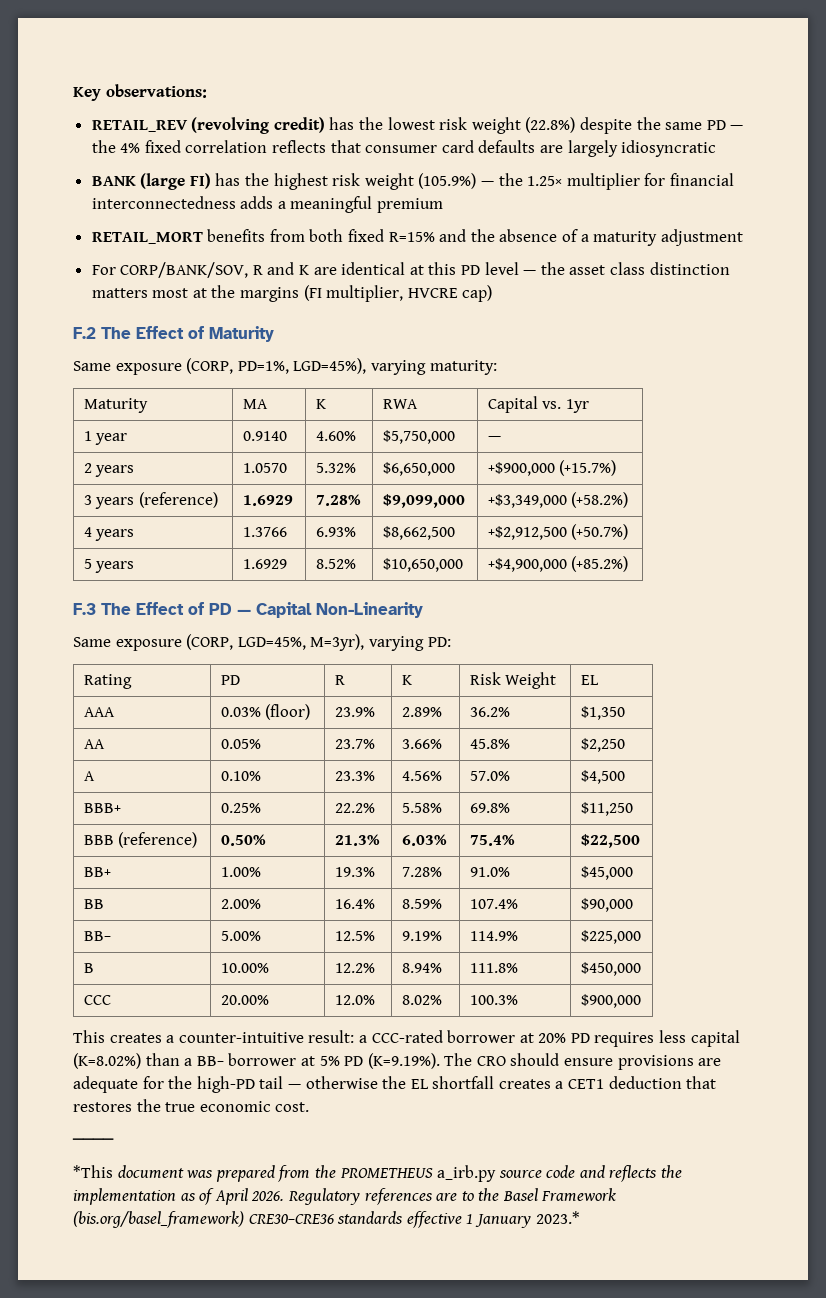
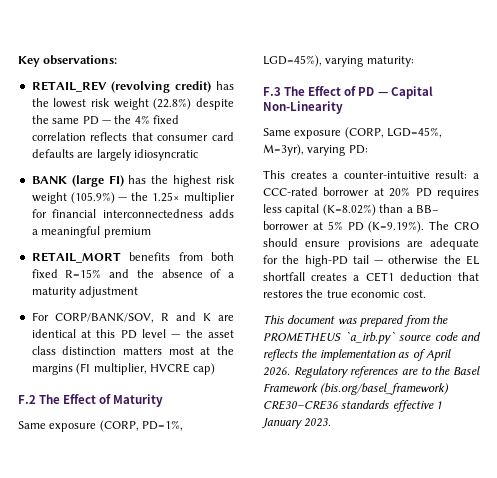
[83,398,148,413] [242,399,268,409] [315,399,326,409] [382,399,418,409] [487,396,590,413] [83,431,128,445] [242,431,287,441] [315,431,356,441] [382,430,455,444] [487,436,501,441] [83,463,135,477] [242,463,287,473] [315,463,356,473] [382,462,455,476] [487,460,617,476] [83,492,219,509] [242,495,293,506] [315,494,361,506] [382,494,465,508] [487,492,629,508] [83,527,135,541] [242,527,287,537] [315,527,356,537] [382,526,455,540] [487,524,629,540] [83,559,135,573] [242,559,287,569] [315,559,356,569] [382,558,463,572] [487,556,629,572] // Maturity | MA | K | RWA | Capital vs. 1yr // 1 year | 0.9140 | 4.60% | $5,750,000 | — // 2 years | 1.0570 | 5.32% | $6,650,000 | +$900,000 (+15.7%) // 3 years (reference) | 1.6929 | 7.28% | $9,099,000 | +$3,349,000 (+58.2%) // 4 years | 1.3766 | 6.93% | $8,662,500 | +$2,912,500 (+50.7%) // 5 years | 1.6929 | 8.52% | $10,650,000 | +$4,900,000 (+85.2%) -> (414, 61) none
[83,674,132,689] [220,675,240,685] [334,675,345,685] [401,675,412,685] [469,672,557,689] [580,675,599,685] [83,707,115,717] [220,704,311,720] [334,707,375,717] [401,707,442,717] [469,707,510,717] [580,706,625,720] [83,739,105,749] [220,739,261,749] [334,739,375,749] [401,739,442,749] [469,739,510,749] [580,738,625,752] [83,771,95,781] [220,771,261,781] [334,771,375,781] [401,771,442,781] [469,771,510,781] [580,770,625,784] [83,803,121,813] [220,803,261,813] [334,803,375,813] [401,803,442,813] [469,803,510,813] [580,802,633,816] [83,832,198,848] [220,834,266,846] [334,834,380,846] [401,834,447,846] [469,834,515,846] [580,834,640,848] [83,867,111,877] [220,867,261,877] [334,867,375,877] [401,867,442,877] [469,867,510,877] [580,866,633,880] [83,899,104,909] [220,899,261,909] [334,899,375,909] [401,899,442,909] [469,899,518,909] [580,898,633,912] [83,931,111,941] [220,931,261,941] [334,931,375,941] [401,931,442,941] [469,931,518,941] [580,930,641,944] [83,963,94,973] [220,963,269,973] [334,963,375,973] [401,963,442,973] [469,963,518,973] [580,962,641,976] [83,995,111,1005] [220,995,269,1005] [334,995,375,1005] [401,995,442,1005] [469,995,518,1005] [580,994,641,1008] // Rating | PD | R | K | Risk Weight | EL // AAA | 0.03% (floor) | 23.9% | 2.89% | 36.2% | $1,350 // AA | 0.05% | 23.7% | 3.66% | 45.8% | $2,250 // A | 0.10% | 23.3% | 4.56% | 57.0% | $4,500 // BBB+ | 0.25% | 22.2% | 5.58% | 69.8% | $11,250 // BBB (reference) | 0.50% | 21.3% | 6.03% | 75.4% | $22,500 // BB+ | 1.00% | 19.3% | 7.28% | 91.0% | $45,000 // BB | 2.00% | 16.4% | 8.59% | 107.4% | $90,000 // BB− | 5.00% | 12.5% | 9.19% | 114.9% | $225,000 // B | 10.00% | 12.2% | 8.94% | 111.8% | $450,000 // CCC | 20.00% | 12.0% | 8.02% | 100.3% | $900,000 -> (368, 149) none
[72,1138,114,1145] [73,1165,113,1178] ──── // *This -> [263,315,284,324] This
[437,1165,497,1182] a_irb.py -> [344,331,395,344] `a_irb.py`
[535,1211,580,1224] 2023.* -> [304,418,332,427] 2023.

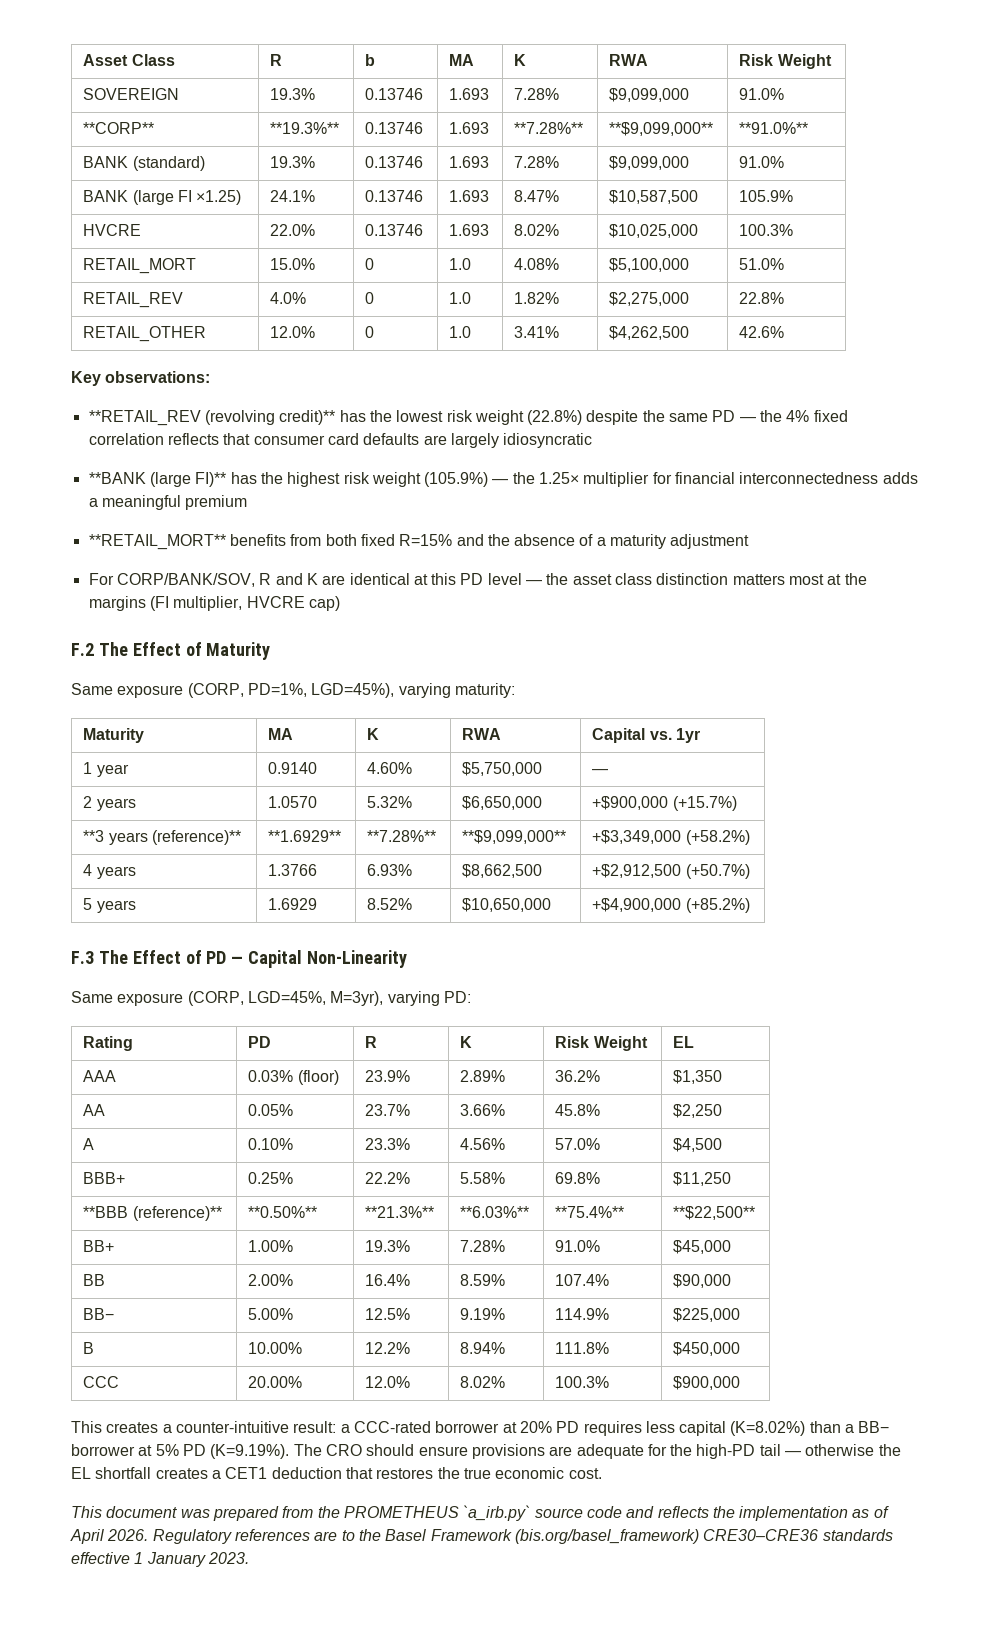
(18, 61) none -> [83,54,175,66] [270,54,283,66] [365,54,376,66] [449,54,475,66] [514,54,527,66] [609,54,649,66] [739,54,832,69] [83,88,180,100] [270,88,316,100] [365,88,424,100] [449,88,490,100] [514,88,560,100] [609,88,690,102] [739,88,785,100] [83,122,155,134] [270,122,340,134] [365,122,424,134] [449,122,490,134] [514,122,584,134] [609,122,714,136] [739,122,809,134] [83,156,205,171] [270,156,316,168] [365,156,424,168] [449,156,490,168] [514,156,560,168] [609,156,690,170] [739,156,785,168] [83,190,242,205] [270,190,316,202] [365,190,424,202] [449,190,490,202] [514,190,560,202] [609,190,699,204] [739,190,794,202] [83,224,142,236] [270,224,316,236] [365,224,424,236] [449,224,490,236] [514,224,560,236] [609,224,699,238] [739,224,794,236] [83,258,197,274] [270,258,316,270] [365,258,375,270] [449,258,472,270] [514,258,560,270] [609,258,690,272] [739,258,785,270] [83,292,184,308] [270,292,307,304] [365,292,375,304] [449,292,472,304] [514,292,560,304] [609,292,690,306] [739,292,785,304] [83,326,207,342] [270,326,316,338] [365,326,375,338] [449,326,472,338] [514,326,560,338] [609,326,690,340] [739,326,785,338] Asset Class | R | b | MA | K | RWA | Risk Weight // SOVEREIGN | 19.3% | 0.13746 | 1.693 | 7.28% | $9,099,000 | 91.0% // **CORP** | **19.3%** | 0.13746 | 1.693 | **7.28%** | **$9,099,000** | **91.0%** // BANK (standard) | 19.3% | 0.13746 | 1.693 | 7.28% | $9,099,000 | 91.0% // BANK (large FI ×1.25) | 24.1% | 0.13746 | 1.693 | 8.47% | $10,587,500 | 105.9% // HVCRE | 22.0% | 0.13746 | 1.693 | 8.02% | $10,025,000 | 100.3% // RETAIL_MORT | 15.0% | 0 | 1.0 | 4.08% | $5,100,000 | 51.0% // RETAIL_REV | 4.0% | 0 | 1.0 | 1.82% | $2,275,000 | 22.8% // RETAIL_OTHER | 12.0% | 0 | 1.0 | 3.41% | $4,262,500 | 42.6% //
[31,81,211,93] RETAIL_REV (revolving credit) -> [88,410,336,426] **RETAIL_REV (revolving credit)**
[31,175,124,187] BANK (large FI) -> [88,472,227,487] **BANK (large FI)**
[31,252,121,263] RETAIL_MORT -> [88,534,226,550] **RETAIL_MORT**
(414, 61) none -> [83,728,145,743] [268,728,294,740] [367,728,380,740] [462,728,502,740] [592,728,701,743] [83,762,129,777] [268,762,318,774] [367,762,413,774] [462,762,543,776] [592,769,609,774] [83,796,136,811] [268,796,318,808] [367,796,413,808] [462,796,543,810] [592,796,737,811] [83,830,242,845] [268,830,342,842] [367,830,437,842] [462,830,567,844] [592,830,750,845] [83,864,136,879] [268,864,318,876] [367,864,413,876] [462,864,543,878] [592,864,750,879] [83,898,136,913] [268,898,318,910] [367,898,413,910] [462,898,552,912] [592,898,750,913] // Maturity | MA | K | RWA | Capital vs. 1yr // 1 year | 0.9140 | 4.60% | $5,750,000 | — // 2 years | 1.0570 | 5.32% | $6,650,000 | +$900,000 (+15.7%) // **3 years (reference)** | **1.6929** | **7.28%** | **$9,099,000** | +$3,349,000 (+58.2%) // 4 years | 1.3766 | 6.93% | $8,662,500 | +$2,912,500 (+50.7%) // 5 years | 1.6929 | 8.52% | $10,650,000 | +$4,900,000 (+85.2%)
(368, 149) none -> [83,1036,134,1051] [248,1036,272,1048] [365,1036,378,1048] [460,1036,473,1048] [555,1036,648,1051] [673,1036,695,1048] [83,1070,117,1082] [248,1070,339,1085] [365,1070,411,1082] [460,1070,506,1082] [555,1070,601,1082] [673,1070,723,1084] [83,1104,106,1116] [248,1104,294,1116] [365,1104,411,1116] [460,1104,506,1116] [555,1104,601,1116] [673,1104,723,1118] [83,1138,95,1150] [248,1138,294,1150] [365,1138,411,1150] [460,1138,506,1150] [555,1138,601,1150] [673,1138,723,1152] [83,1172,126,1184] [248,1172,294,1184] [365,1172,411,1184] [460,1172,506,1184] [555,1172,601,1184] [673,1172,732,1186] [83,1206,222,1221] [248,1206,318,1218] [365,1206,435,1218] [460,1206,530,1218] [555,1206,625,1218] [673,1206,756,1220] [83,1240,115,1252] [248,1240,294,1252] [365,1240,411,1252] [460,1240,506,1252] [555,1240,601,1252] [673,1240,732,1254] [83,1274,106,1286] [248,1274,294,1286] [365,1274,411,1286] [460,1274,506,1286] [555,1274,610,1286] [673,1274,732,1288] [83,1308,115,1320] [248,1308,294,1320] [365,1308,411,1320] [460,1308,506,1320] [555,1308,610,1320] [673,1308,741,1322] [83,1342,95,1354] [248,1342,303,1354] [365,1342,411,1354] [460,1342,506,1354] [555,1342,610,1354] [673,1342,741,1356] [83,1376,120,1388] [248,1376,303,1388] [365,1376,411,1388] [460,1376,506,1388] [555,1376,610,1388] [673,1376,741,1390] // Rating | PD | R | K | Risk Weight | EL // AAA | 0.03% (floor) | 23.9% | 2.89% | 36.2% | $1,350 // AA | 0.05% | 23.7% | 3.66% | 45.8% | $2,250 // A | 0.10% | 23.3% | 4.56% | 57.0% | $4,500 // BBB+ | 0.25% | 22.2% | 5.58% | 69.8% | $11,250 // **BBB (reference)** | **0.50%** | **21.3%** | **6.03%** | **75.4%** | **$22,500** // BB+ | 1.00% | 19.3% | 7.28% | 91.0% | $45,000 // BB | 2.00% | 16.4% | 8.59% | 107.4% | $90,000 // BB− | 5.00% | 12.5% | 9.19% | 114.9% | $225,000 // B | 10.00% | 12.2% | 8.94% | 111.8% | $450,000 // CCC | 20.00% | 12.0% | 8.02% | 100.3% | $900,000

